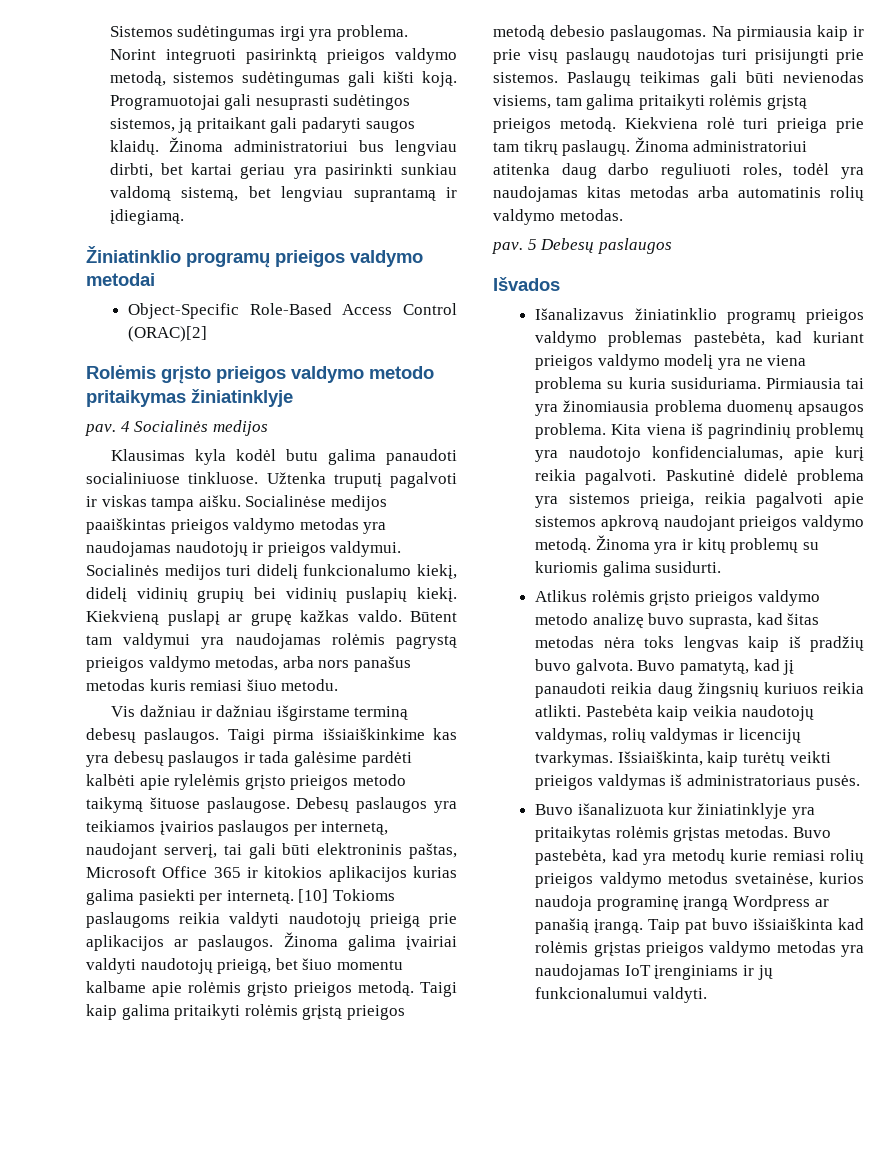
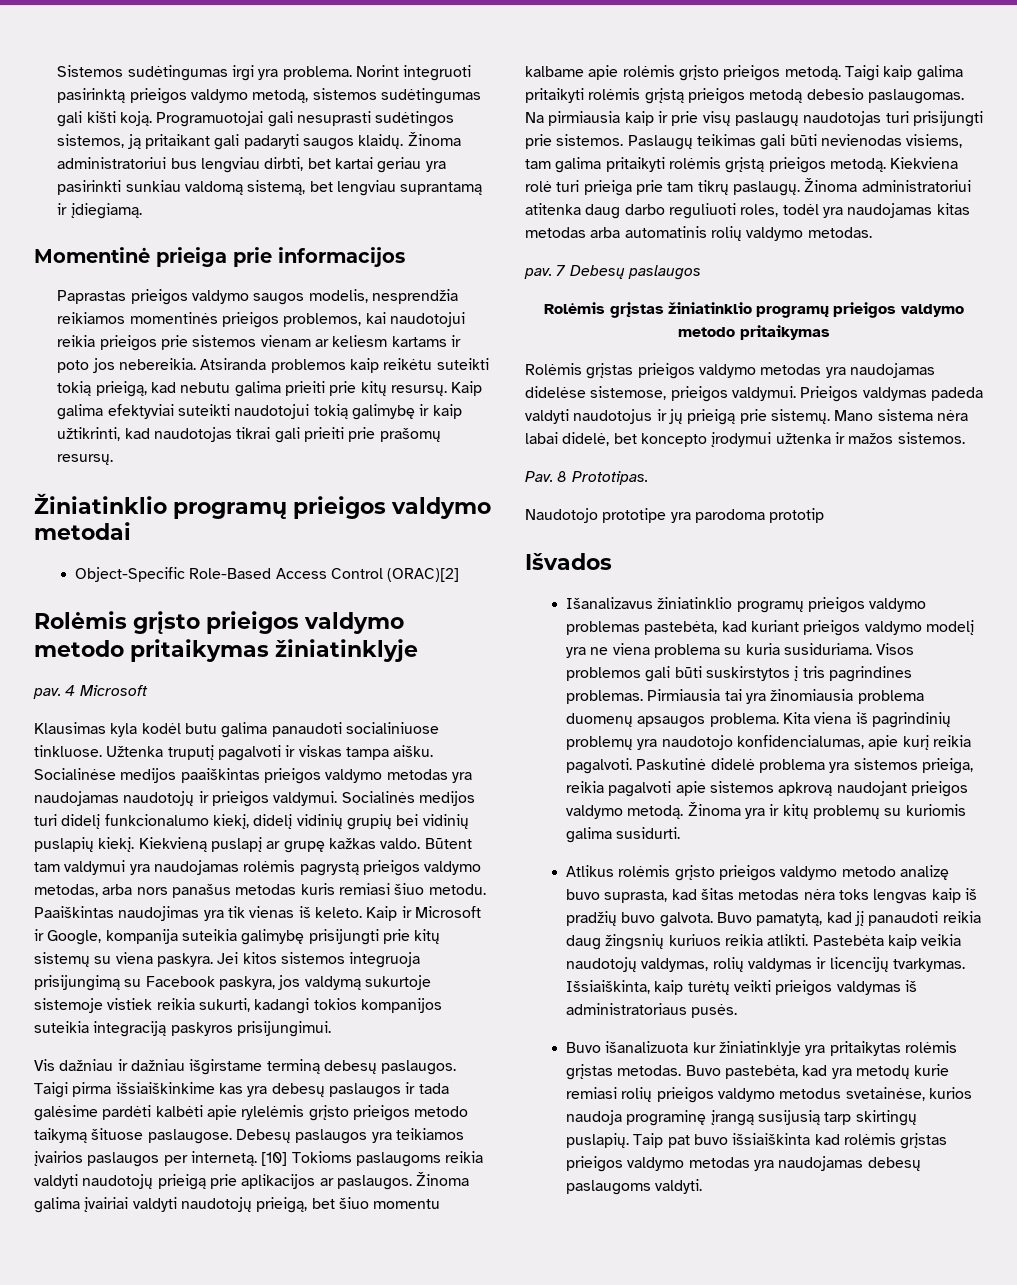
(184, 217) none -> [34,247,405,267] [57,289,458,305] [57,312,465,328] [57,335,461,351] [57,358,489,373] [57,381,483,397] [57,404,462,420] [57,427,441,443] [57,454,114,465] // Momentinė prieiga prie informacijos // Paprastas prieigos valdymo saugos modelis, nesprendžia reikiamos momentinės prieigos problemos, kai naudotojui reikia prieigos prie sistemos vienam ar keliesm kartams ir poto jos nebereikia. Atsiranda problemos kaip reikėtu suteikti tokią prieigą, kad nebutu galima prieiti prie kitų resursų. Kaip galima efektyviai suteikti naudotojui tokią galimybę ir kaip užtikrinti, kad naudotojas tikrai gali prieiti prie prašomų resursų.
[134,420,268,436] Socialinės medijos -> [79,685,148,696] Microsoft
(339, 685) none -> [34,906,481,921] [34,929,441,945] [34,952,421,968] [34,975,431,991] [34,998,442,1014] [34,1021,331,1037] Paaiškintas naudojimas yra tik vienas iš keleto. Kaip ir Microsoft ir Google, kompanija suteikia galimybę prisijungti prie kitų sistemų su viena paskyra. Jei kitos sistemos integruoja prisijungimą su Facebook paskyra, jos valdymą sukurtoje sistemoje vistiek reikia sukurti, kadangi tokios kompanijos suteikia integraciją paskyros prisijungimui.
[321,821,389,835] [86,843,457,859] [86,866,457,882] [86,889,223,905] internetą, naudojant serverį, tai gali būti elektroninis paštas, Microsoft Office 365 ir kitokios aplikacijos kurias galima pasiekti per -> (188, 1160) none
[527,238,672,254] 5 Debesų paslaugos -> [556,265,701,280] [544,302,964,318] [678,325,830,340] [525,363,935,379] [525,386,983,402] [525,409,968,425] [525,432,965,447] [525,471,648,485] [525,508,825,523] 7 Debesų paslaugos // Rolėmis grįstas žiniatinklio programų prieigos valdymo metodo pritaikymas // Rolėmis grįstas prieigos valdymo metodas yra naudojamas didelėse sistemose, prieigos valdymui. Prieigos valdymas padeda valdyti naudotojus ir jų prieigą prie sistemų. Mano sistema nėra labai didelė, bet koncepto įrodymui užtenka ir mažos sistemos. // Pav. 8 Prototipas. // Naudotojo prototipe yra parodoma prototip
(761, 383) none -> [876,643,915,655] [565,666,912,682] [565,690,643,704] Visos problemos gali būti suskirstytos į tris pagrindines problemas.
[733,895,829,911] [535,918,644,934] Wordpress ar panašią įrangą. -> [757,1110,917,1126] [565,1133,629,1148] susijusią tarp skirtingų puslapių.
[624,965,773,980] [535,987,649,999] IoT įrenginiams ir jų funkcionalumui -> [867,1157,921,1171] [565,1180,651,1195] debesų paslaugoms

